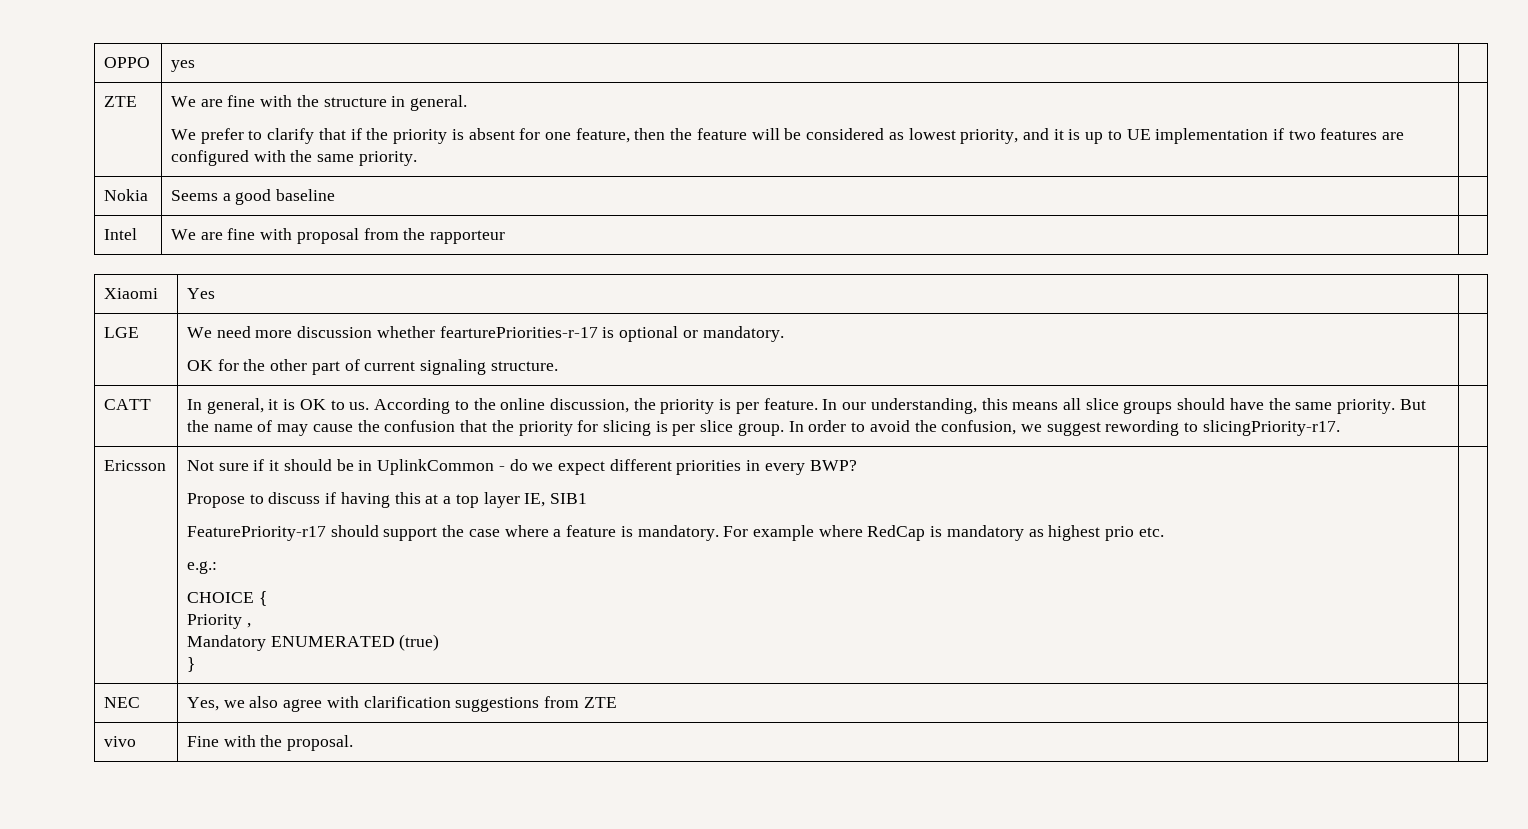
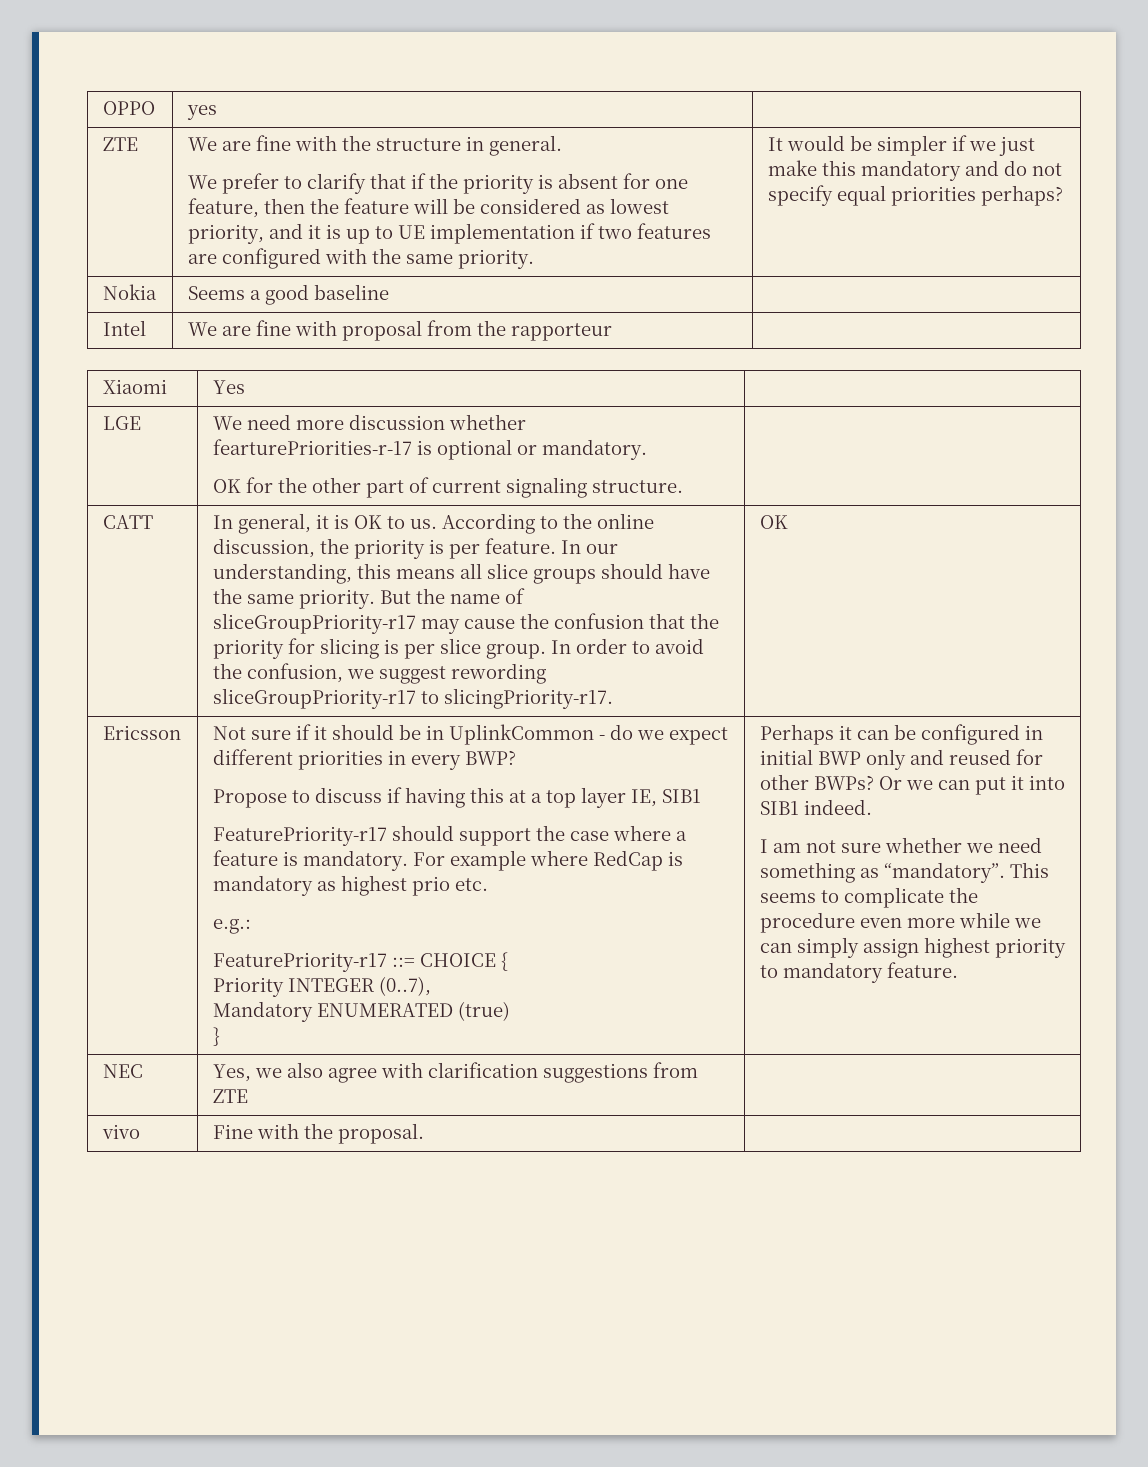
(417, 158) none -> [767,135,1035,156] [767,160,1062,181] [767,185,1063,206] It would be simpler if we just make this mandatory and do not specify equal priorities perhaps?
(273, 426) none -> [212,613,416,634] sliceGroupPriority-r17
(1180, 428) none -> [212,688,416,709] sliceGroupPriority-r17
(1340, 428) none -> [759,515,788,529] OK
(218, 567) none -> [212,952,415,972] FeaturePriority-r17 ::=
[246,623,251,628] , -> [287,976,431,996] INTEGER (0..7),
(196, 664) none -> [759,724,1043,745] [759,749,1043,770] [759,774,1065,795] [759,799,872,815] [759,837,1042,853] [759,862,1049,883] [759,887,978,908] [759,912,1041,933] [759,937,1066,958] [759,962,958,983] Perhaps it can be configured in initial BWP only and reused for other BWPs? Or we can put it into SIB1 indeed. // I am not sure whether we need something as “mandatory”. This seems to complicate the procedure even more while we can simply assign highest priority to mandatory feature.

